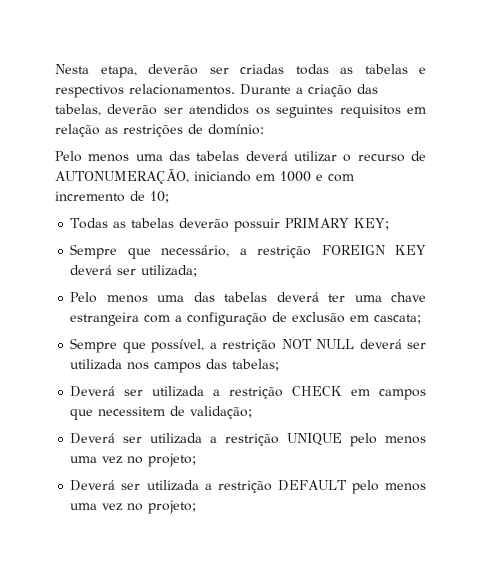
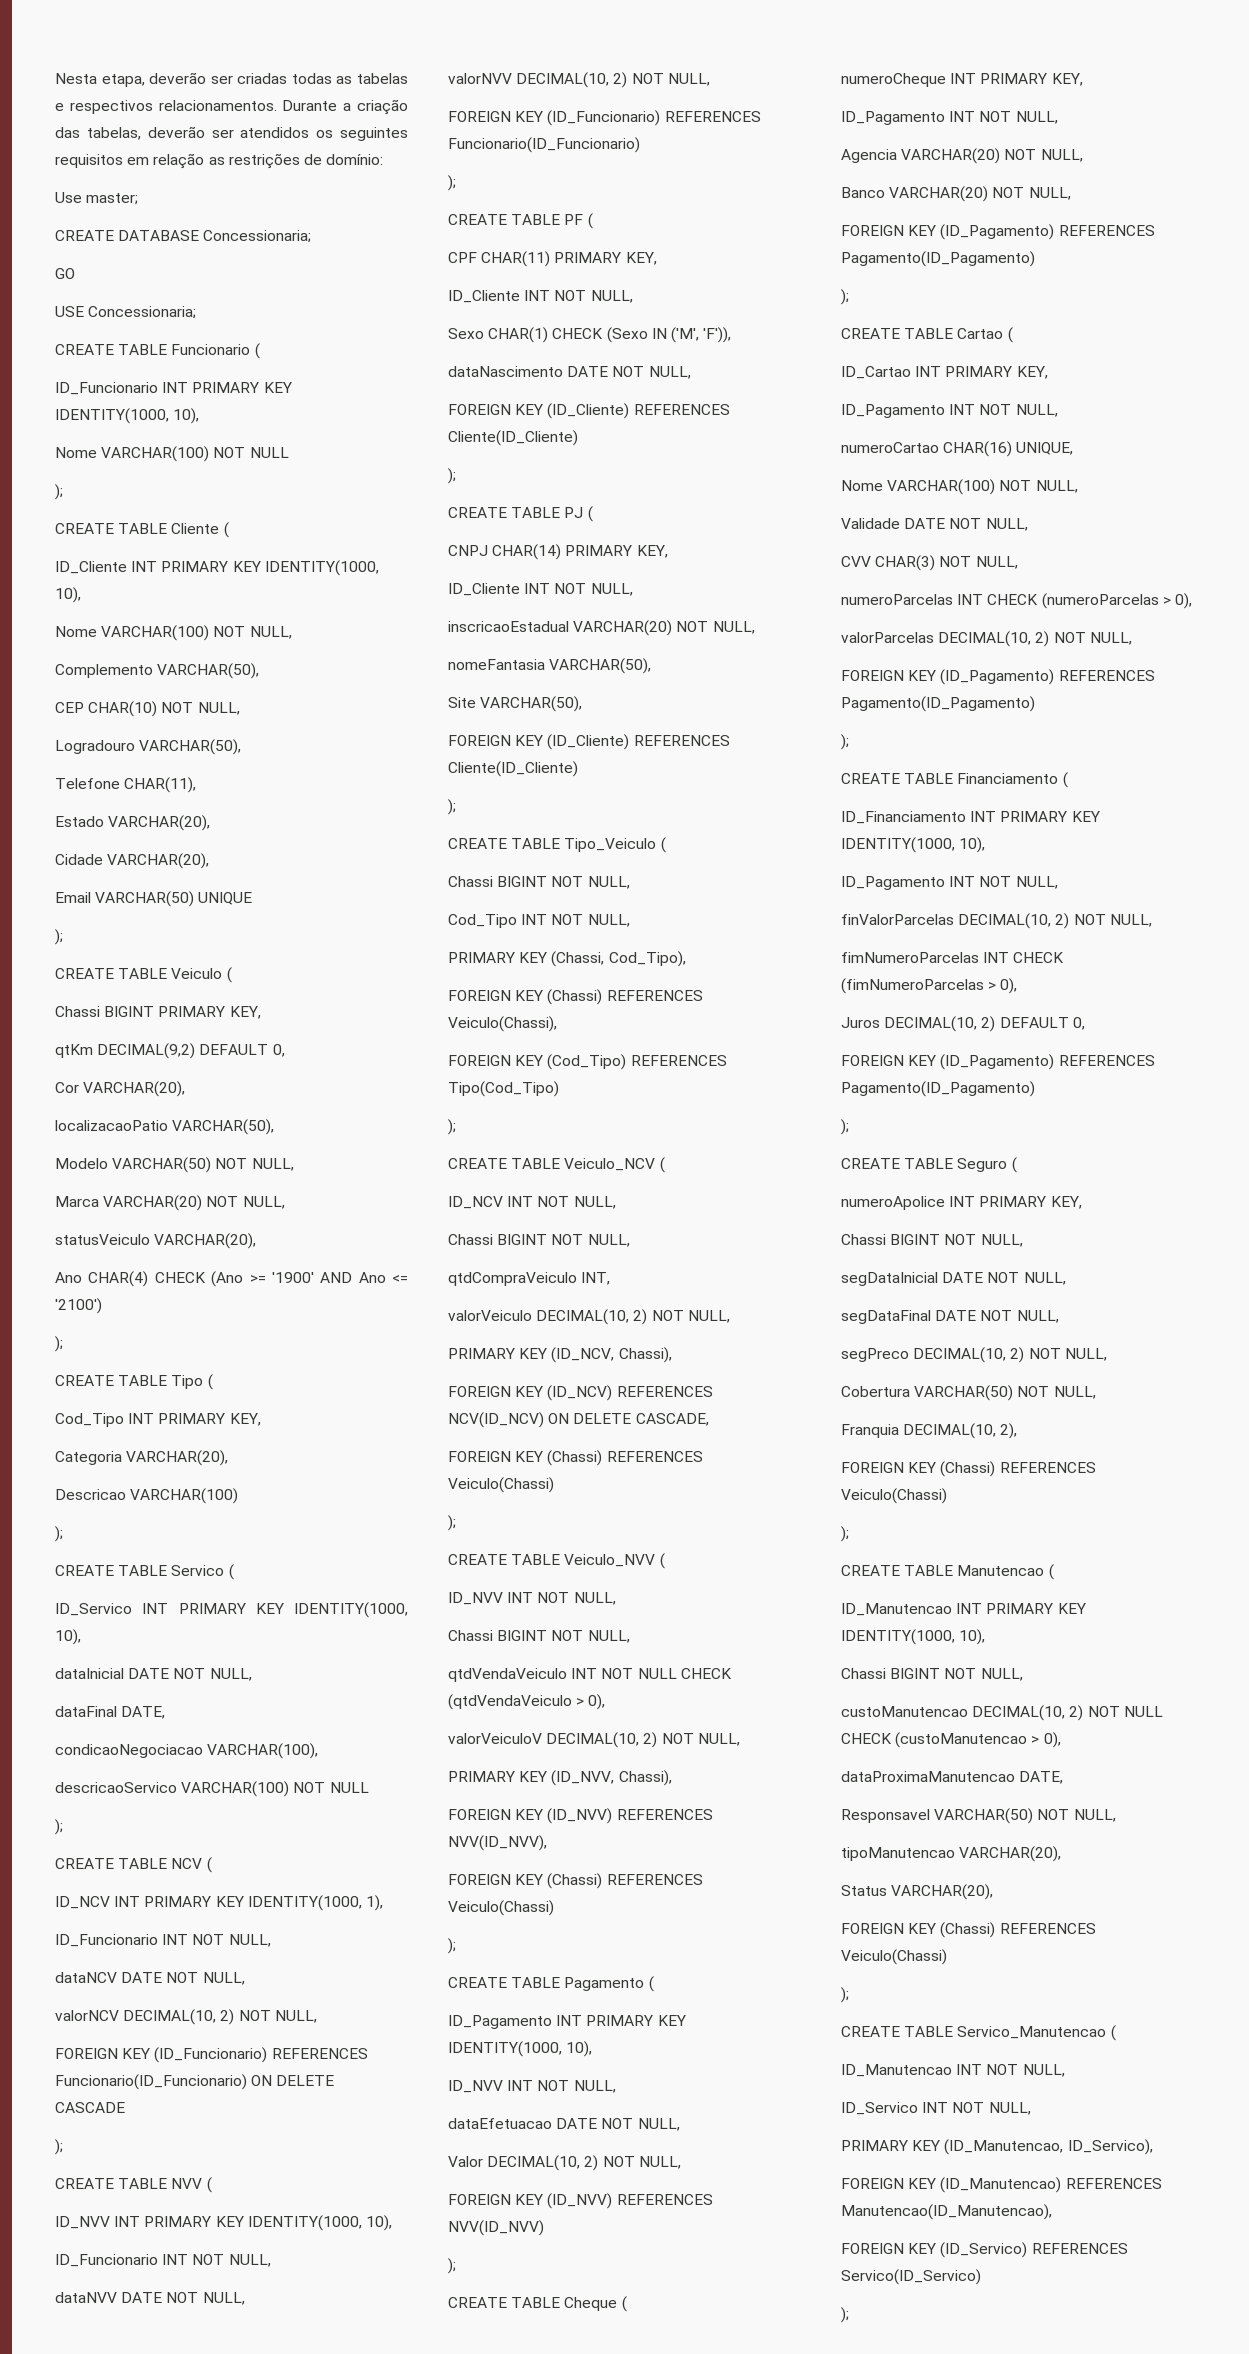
[55,151,426,162] [55,169,354,184] [55,191,169,203] [70,218,390,232] [70,244,426,259] [70,265,198,277] [70,292,426,303] [70,312,422,326] [70,338,426,353] [70,359,280,373] [70,386,426,400] [70,406,253,420] [70,433,426,447] [70,453,197,467] [70,480,426,494] [70,500,197,514] Pelo menos uma das tabelas deverá utilizar o recurso de AUTONUMERAÇÃO, iniciando em 1000 e com incremento de 10; // Todas as tabelas deverão possuir PRIMARY KEY; // Sempre que necessário, a restrição FOREIGN KEY deverá ser utilizada; // Pelo menos uma das tabelas deverá ter uma chave estrangeira com a configuração de exclusão em cascata; // Sempre que possível, a restrição NOT NULL deverá ser utilizada nos campos das tabelas; // Deverá ser utilizada a restrição CHECK em campos que necessitem de validação; // Deverá ser utilizada a restrição UNIQUE pelo menos uma vez no projeto; // Deverá ser utilizada a restrição DEFAULT pelo menos uma vez no projeto; -> [55,192,139,205] [55,230,312,243] [55,268,75,279] [55,306,197,319] [55,343,260,359] [55,382,292,395] [55,408,200,424] [55,446,289,462] [55,484,63,500] [55,522,229,538] [55,560,379,576] [55,587,81,603] [55,625,292,641] [55,663,260,679] [55,701,240,717] [55,739,242,755] [55,777,197,793] [55,815,211,831] [55,853,210,869] [55,891,253,907] [55,929,63,945] [55,967,232,983] [55,1006,261,1019] [55,1043,285,1059] [55,1081,186,1097] [55,1119,275,1135] [55,1157,294,1173] [55,1195,285,1211] [55,1233,257,1249] [55,1271,408,1287] [55,1298,102,1314] [55,1336,63,1352] [55,1374,213,1390] [55,1413,261,1427] [55,1450,229,1466] [55,1488,239,1504] [55,1526,63,1542] [55,1564,234,1580] [55,1602,408,1618] [55,1629,81,1645] [55,1668,252,1681] [55,1706,166,1719] [55,1743,319,1759] [55,1781,369,1797] [55,1819,63,1835] [55,1857,212,1873] [55,1895,383,1911] [55,1934,271,1947] [55,1972,245,1985] [55,2009,317,2025] [55,2047,368,2063] [55,2074,335,2090] [55,2102,125,2113] [55,2139,63,2155] [55,2177,212,2193] [55,2215,392,2231] [55,2254,271,2267] [55,2292,245,2305] [448,72,710,88] [448,110,761,126] [448,137,640,153] [448,175,456,191] [448,213,593,229] [448,251,657,267] [448,290,633,303] [448,327,732,343] [448,366,691,379] [448,403,730,419] [448,430,578,446] [448,468,456,484] [448,506,593,522] [448,544,668,560] [448,583,633,596] [448,620,755,636] [448,658,652,674] [448,696,583,712] [448,734,730,750] [448,761,578,777] [448,799,456,815] [448,837,666,853] [448,876,630,889] [448,914,630,928] [448,951,686,967] [448,989,703,1005] [448,1016,557,1032] [448,1054,727,1070] [448,1081,559,1097] [448,1119,456,1135] [448,1157,665,1173] [448,1196,616,1209] [448,1234,630,1247] [448,1272,611,1286] [448,1309,730,1325] [448,1347,672,1363] [448,1385,713,1401] [448,1412,709,1428] [448,1450,703,1466] [448,1477,554,1493] [448,1515,456,1531] [448,1553,665,1569] [448,1592,616,1605] [448,1630,630,1643] [448,1668,732,1682] [448,1694,606,1710] [448,1732,740,1748] [448,1770,672,1786] [448,1808,713,1824] [448,1835,547,1851] [448,1873,703,1889] [448,1900,554,1916] [448,1938,456,1954] [448,1976,654,1992] [448,2015,686,2029] [448,2041,593,2057] [448,2080,616,2093] [448,2118,680,2131] [448,2155,681,2171] [448,2193,713,2209] [448,2220,544,2236] [448,2258,456,2274] [448,2296,627,2312] [841,73,1083,87] [841,111,1058,125] [841,148,1083,164] [841,186,1071,202] [841,224,1155,240] [841,251,1035,267] [841,289,849,305] [841,327,1013,343] [841,366,1048,379] [841,404,1058,418] [841,441,1074,457] [841,479,1078,495] [841,518,1028,531] [841,555,1018,571] [841,593,1192,609] [841,631,1132,647] [841,669,1155,685] [841,696,1035,712] [841,734,849,750] [841,772,1068,788] [841,811,1100,824] [841,837,986,853] [841,876,1058,890] [841,913,1152,929] [841,952,1065,963] [841,978,1018,994] [841,1016,1085,1032] [841,1054,1155,1070] [841,1081,1035,1097] [841,1119,849,1135] [841,1157,1017,1173] [841,1196,1082,1210] [841,1234,1023,1247] [841,1272,1066,1286] [841,1310,1059,1324] [841,1347,1107,1363] [841,1385,1096,1401] [841,1423,1018,1439] [841,1461,1096,1477] [841,1488,947,1504] [841,1526,849,1542] [841,1564,1054,1580] [841,1603,1086,1616] [841,1629,986,1645] [841,1668,1023,1681] [841,1705,1163,1721] [841,1732,1061,1748] [841,1771,1064,1784] [841,1808,1116,1824] [841,1846,1062,1862] [841,1884,994,1900] [841,1922,1096,1938] [841,1949,947,1965] [841,1987,849,2003] [841,2025,1116,2041] [841,2064,1065,2077] [841,2102,1031,2115] [841,2139,1153,2155] [841,2177,1162,2193] [841,2204,1052,2220] [841,2242,1128,2258] [841,2269,981,2285] [841,2307,849,2323] Use master; // CREATE DATABASE Concessionaria; // GO // USE Concessionaria; // CREATE TABLE Funcionario ( // ID_Funcionario INT PRIMARY KEY IDENTITY(1000, 10), // Nome VARCHAR(100) NOT NULL // ); // CREATE TABLE Cliente ( // ID_Cliente INT PRIMARY KEY IDENTITY(1000, 10), // Nome VARCHAR(100) NOT NULL, // Complemento VARCHAR(50), // CEP CHAR(10) NOT NULL, // Logradouro VARCHAR(50), // Telefone CHAR(11), // Estado VARCHAR(20), // Cidade VARCHAR(20), // Email VARCHAR(50) UNIQUE // ); // CREATE TABLE Veiculo ( // Chassi BIGINT PRIMARY KEY, // qtKm DECIMAL(9,2) DEFAULT 0, // Cor VARCHAR(20), // localizacaoPatio VARCHAR(50), // Modelo VARCHAR(50) NOT NULL, // Marca VARCHAR(20) NOT NULL, // statusVeiculo VARCHAR(20), // Ano CHAR(4) CHECK (Ano >= '1900' AND Ano <= '2100') // ); // CREATE TABLE Tipo ( // Cod_Tipo INT PRIMARY KEY, // Categoria VARCHAR(20), // Descricao VARCHAR(100) // ); // CREATE TABLE Servico ( // ID_Servico INT PRIMARY KEY IDENTITY(1000, 10), // dataInicial DATE NOT NULL, // dataFinal DATE, // condicaoNegociacao VARCHAR(100), // descricaoServico VARCHAR(100) NOT NULL // ); // CREATE TABLE NCV ( // ID_NCV INT PRIMARY KEY IDENTITY(1000, 1), // ID_Funcionario INT NOT NULL, // dataNCV DATE NOT NULL, // valorNCV DECIMAL(10, 2) NOT NULL, // FOREIGN KEY (ID_Funcionario) REFERENCES Funcionario(ID_Funcionario) ON DELETE CASCADE // ); // CREATE TABLE NVV ( // ID_NVV INT PRIMARY KEY IDENTITY(1000, 10), // ID_Funcionario INT NOT NULL, // dataNVV DATE NOT NULL, // valorNVV DECIMAL(10, 2) NOT NULL, // FOREIGN KEY (ID_Funcionario) REFERENCES Funcionario(ID_Funcionario) // ); // CREATE TABLE PF ( // CPF CHAR(11) PRIMARY KEY, // ID_Cliente INT NOT NULL, // Sexo CHAR(1) CHECK (Sexo IN ('M', 'F')), // dataNascimento DATE NOT NULL, // FOREIGN KEY (ID_Cliente) REFERENCES Cliente(ID_Cliente) // ); // CREATE TABLE PJ ( // CNPJ CHAR(14) PRIMARY KEY, // ID_Cliente INT NOT NULL, // inscricaoEstadual VARCHAR(20) NOT NULL, // nomeFantasia VARCHAR(50), // Site VARCHAR(50), // FOREIGN KEY (ID_Cliente) REFERENCES Cliente(ID_Cliente) // ); // CREATE TABLE Tipo_Veiculo ( // Chassi BIGINT NOT NULL, // Cod_Tipo INT NOT NULL, // PRIMARY KEY (Chassi, Cod_Tipo), // FOREIGN KEY (Chassi) REFERENCES Veiculo(Chassi), // FOREIGN KEY (Cod_Tipo) REFERENCES Tipo(Cod_Tipo) // ); // CREATE TABLE Veiculo_NCV ( // ID_NCV INT NOT NULL, // Chassi BIGINT NOT NULL, // qtdCompraVeiculo INT, // valorVeiculo DECIMAL(10, 2) NOT NULL, // PRIMARY KEY (ID_NCV, Chassi), // FOREIGN KEY (ID_NCV) REFERENCES NCV(ID_NCV) ON DELETE CASCADE, // FOREIGN KEY (Chassi) REFERENCES Veiculo(Chassi) // ); // CREATE TABLE Veiculo_NVV ( // ID_NVV INT NOT NULL, // Chassi BIGINT NOT NULL, // qtdVendaVeiculo INT NOT NULL CHECK (qtdVendaVeiculo > 0), // valorVeiculoV DECIMAL(10, 2) NOT NULL, // PRIMARY KEY (ID_NVV, Chassi), // FOREIGN KEY (ID_NVV) REFERENCES NVV(ID_NVV), // FOREIGN KEY (Chassi) REFERENCES Veiculo(Chassi) // ); // CREATE TABLE Pagamento ( // ID_Pagamento INT PRIMARY KEY IDENTITY(1000, 10), // ID_NVV INT NOT NULL, // dataEfetuacao DATE NOT NULL, // Valor DECIMAL(10, 2) NOT NULL, // FOREIGN KEY (ID_NVV) REFERENCES NVV(ID_NVV) // ); // CREATE TABLE Cheque ( // numeroCheque INT PRIMARY KEY, // ID_Pagamento INT NOT NULL, // Agencia VARCHAR(20) NOT NULL, // Banco VARCHAR(20) NOT NULL, // FOREIGN KEY (ID_Pagamento) REFERENCES Pagamento(ID_Pagamento) // ); // CREATE TABLE Cartao ( // ID_Cartao INT PRIMARY KEY, // ID_Pagamento INT NOT NULL, // numeroCartao CHAR(16) UNIQUE, // Nome VARCHAR(100) NOT NULL, // Validade DATE NOT NULL, // CVV CHAR(3) NOT NULL, // numeroParcelas INT CHECK (numeroParcelas > 0), // valorParcelas DECIMAL(10, 2) NOT NULL, // FOREIGN KEY (ID_Pagamento) REFERENCES Pagamento(ID_Pagamento) // ); // CREATE TABLE Financiamento ( // ID_Financiamento INT PRIMARY KEY IDENTITY(1000, 10), // ID_Pagamento INT NOT NULL, // finValorParcelas DECIMAL(10, 2) NOT NULL, // fimNumeroParcelas INT CHECK (fimNumeroParcelas > 0), // Juros DECIMAL(10, 2) DEFAULT 0, // FOREIGN KEY (ID_Pagamento) REFERENCES Pagamento(ID_Pagamento) // ); // CREATE TABLE Seguro ( // numeroApolice INT PRIMARY KEY, // Chassi BIGINT NOT NULL, // segDataInicial DATE NOT NULL, // segDataFinal DATE NOT NULL, // segPreco DECIMAL(10, 2) NOT NULL, // Cobertura VARCHAR(50) NOT NULL, // Franquia DECIMAL(10, 2), // FOREIGN KEY (Chassi) REFERENCES Veiculo(Chassi) // ); // CREATE TABLE Manutencao ( // ID_Manutencao INT PRIMARY KEY IDENTITY(1000, 10), // Chassi BIGINT NOT NULL, // custoManutencao DECIMAL(10, 2) NOT NULL CHECK (custoManutencao > 0), // dataProximaManutencao DATE, // Responsavel VARCHAR(50) NOT NULL, // tipoManutencao VARCHAR(20), // Status VARCHAR(20), // FOREIGN KEY (Chassi) REFERENCES Veiculo(Chassi) // ); // CREATE TABLE Servico_Manutencao ( // ID_Manutencao INT NOT NULL, // ID_Servico INT NOT NULL, // PRIMARY KEY (ID_Manutencao, ID_Servico), // FOREIGN KEY (ID_Manutencao) REFERENCES Manutencao(ID_Manutencao), // FOREIGN KEY (ID_Servico) REFERENCES Servico(ID_Servico) // );

